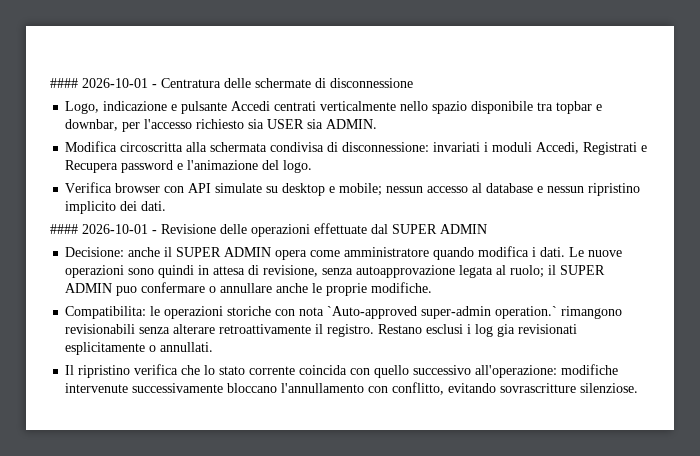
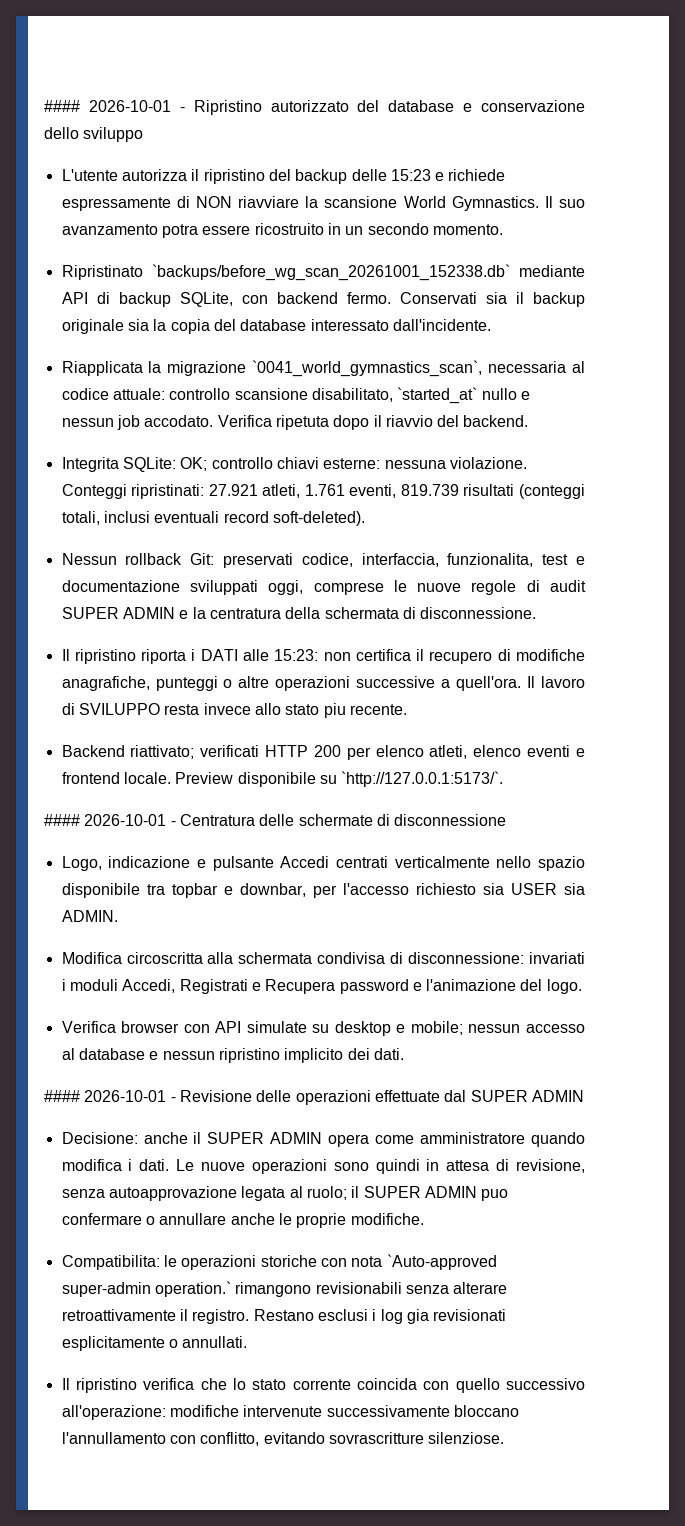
[50,78,157,88] #### 2026-10-01 - -> [44,100,585,115] [44,127,144,142] [61,169,506,184] [61,196,585,211] [61,223,503,238] [61,264,585,281] [61,292,585,307] [61,319,491,334] [61,360,585,377] [61,387,530,404] [61,415,529,430] [61,457,527,472] [61,484,585,499] [61,511,365,526] [61,553,585,568] [61,580,586,595] [61,607,537,619] [61,649,586,664] [61,676,585,691] [61,703,407,718] [61,745,585,760] [61,771,504,787] [44,814,176,826] #### 2026-10-01 - Ripristino autorizzato del database e conservazione dello sviluppo // L'utente autorizza il ripristino del backup delle 15:23 e richiede espressamente di NON riavviare la scansione World Gymnastics. Il suo avanzamento potra essere ricostruito in un secondo momento. // Ripristinato `backups/before_wg_scan_20261001_152338.db` mediante API di backup SQLite, con backend fermo. Conservati sia il backup originale sia la copia del database interessato dall'incidente. // Riapplicata la migrazione `0041_world_gymnastics_scan`, necessaria al codice attuale: controllo scansione disabilitato, `started_at` nullo e nessun job accodato. Verifica ripetuta dopo il riavvio del backend. // Integrita SQLite: OK; controllo chiavi esterne: nessuna violazione. Conteggi ripristinati: 27.921 atleti, 1.761 eventi, 819.739 risultati (conteggi totali, inclusi eventuali record soft-deleted). // Nessun rollback Git: preservati codice, interfaccia, funzionalita, test e documentazione sviluppati oggi, comprese le nuove regole di audit SUPER ADMIN e la centratura della schermata di disconnessione. // Il ripristino riporta i DATI alle 15:23: non certifica il recupero di modifiche anagrafiche, punteggi o altre operazioni successive a quell'ora. Il lavoro di SVILUPPO resta invece allo stato piu recente. // Backend riattivato; verificati HTTP 200 per elenco atleti, elenco eventi e frontend locale. Preview disponibile su `http://127.0.0.1:5173/`. // #### 2026-10-01 -

